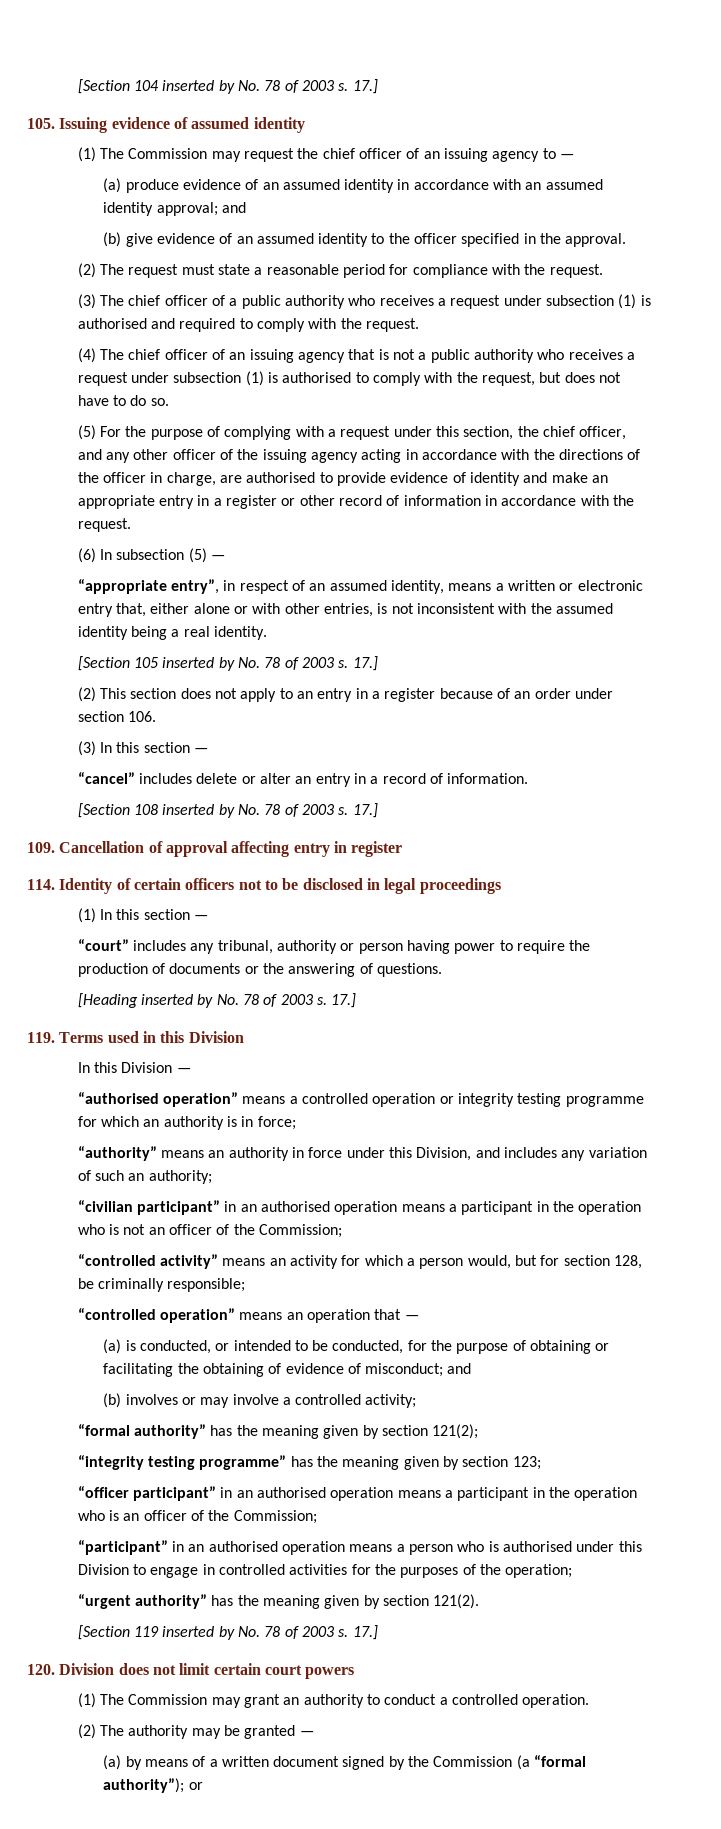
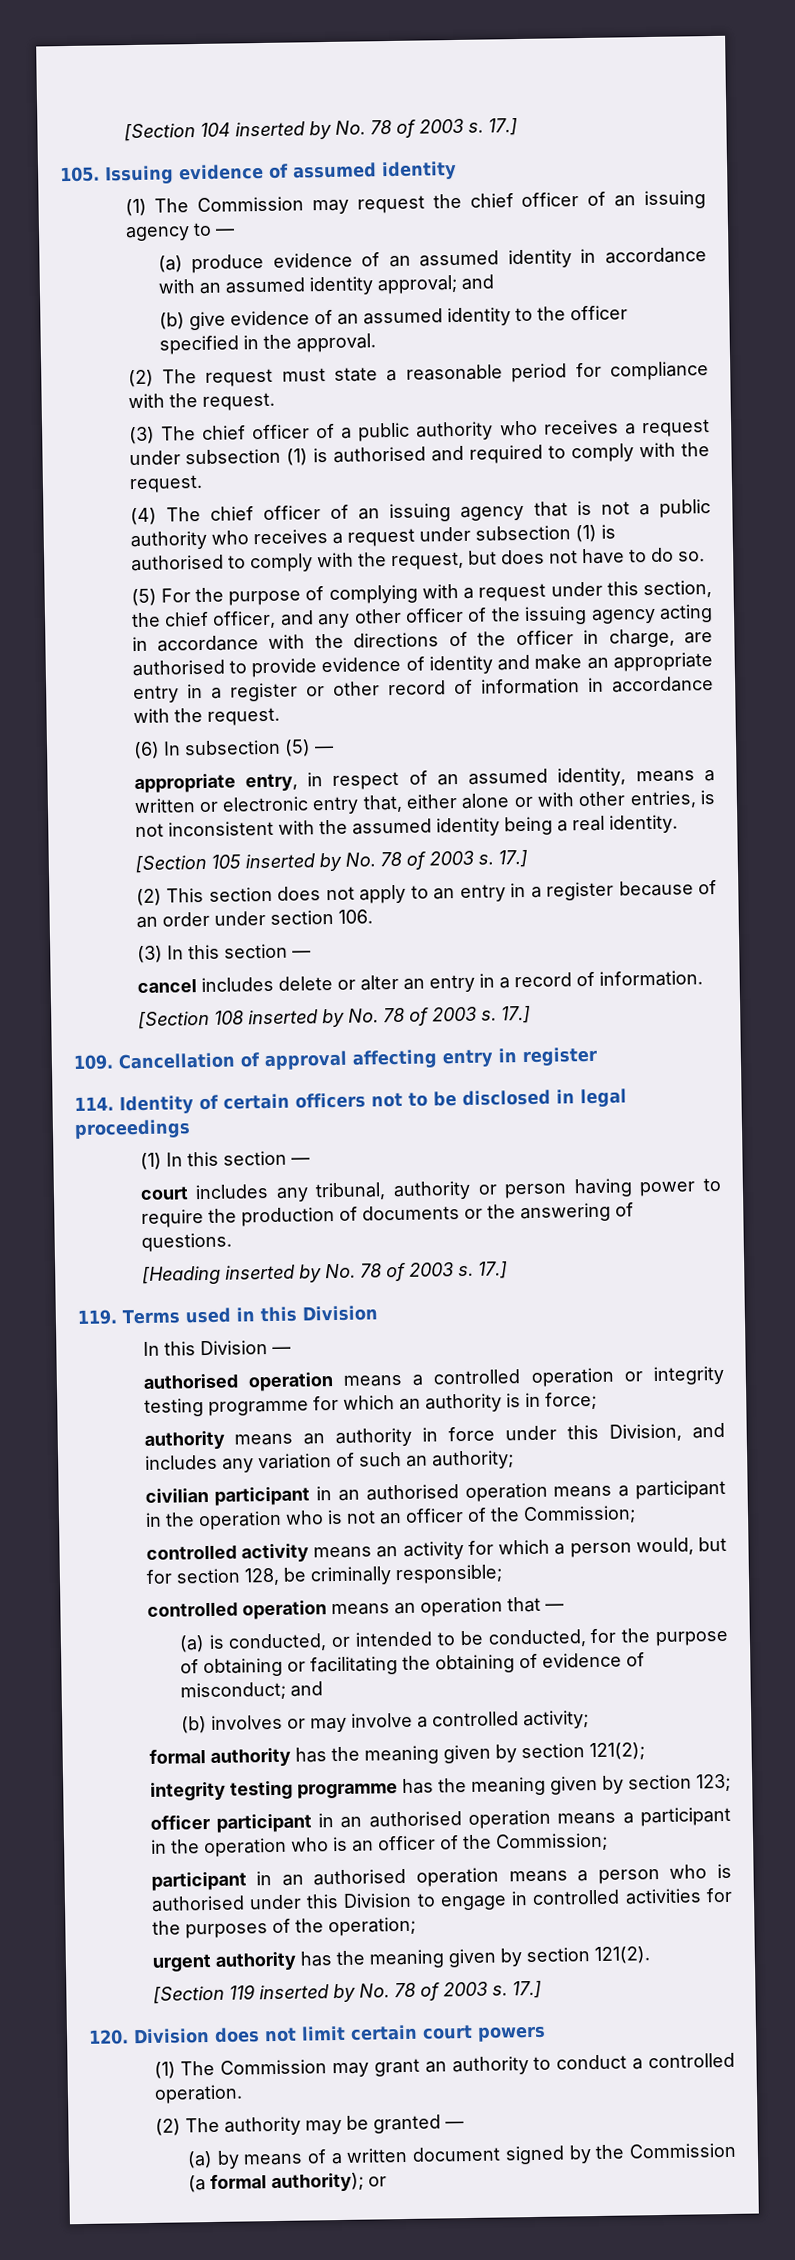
[77,579,220,594] “appropriate entry”, -> [133,773,298,794] appropriate entry,
[77,772,135,784] “cancel” -> [136,979,197,994] cancel
[77,939,129,951] “court” -> [139,1186,189,1201] court
[77,1092,239,1107] “authorised operation” -> [142,1372,334,1392] authorised operation
[77,1146,157,1161] “authority” -> [143,1430,225,1450] authority
[77,1200,221,1215] “civilian participant” -> [144,1486,311,1506] civilian participant
[77,1254,219,1269] “controlled activity” -> [145,1543,309,1563] controlled activity
[77,1308,236,1323] “controlled operation” -> [146,1600,327,1620] controlled operation
[77,1424,207,1439] “formal authority” -> [148,1747,291,1767] formal authority
[77,1455,287,1470] “integrity testing programme” -> [149,1780,398,1801] integrity testing programme
[77,1486,217,1501] “officer participant” -> [149,1813,312,1833] officer participant
[77,1540,168,1555] “participant” -> [150,1871,247,1891] participant
[77,1594,208,1609] “urgent authority” -> [151,1951,297,1972] urgent authority
[534,1755,587,1767] [103,1778,185,1793] “formal authority”); -> [209,2172,364,2193] formal authority);

